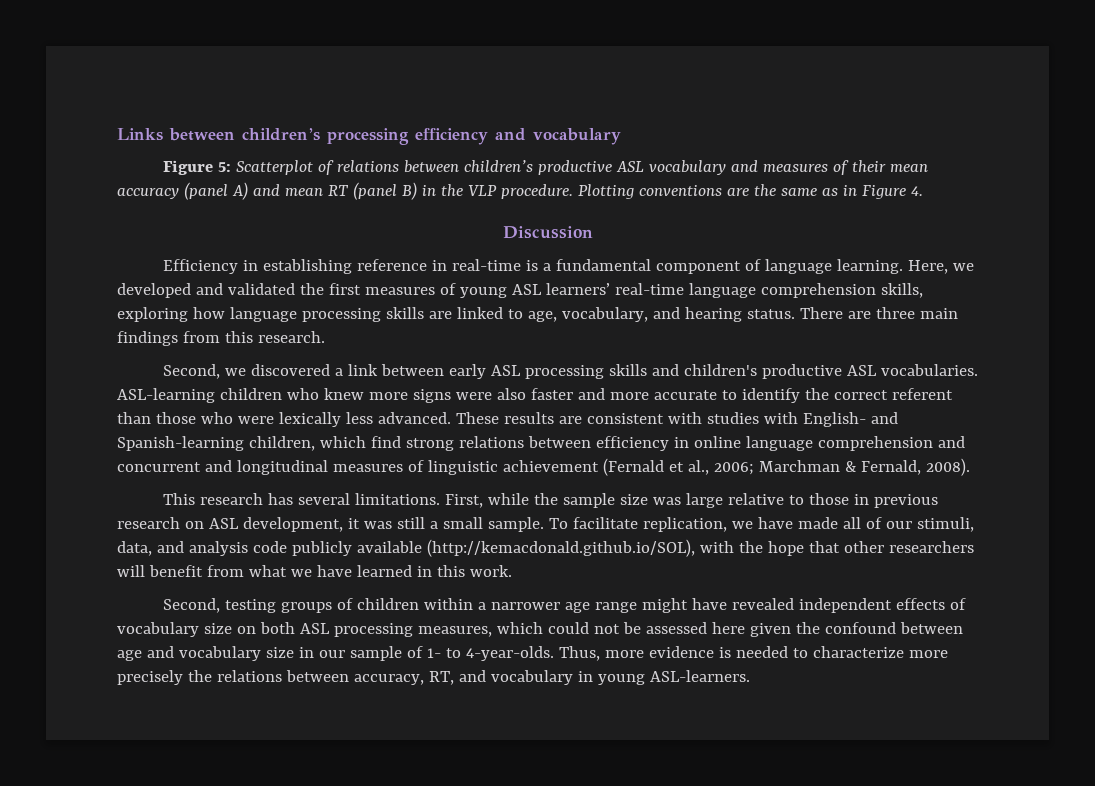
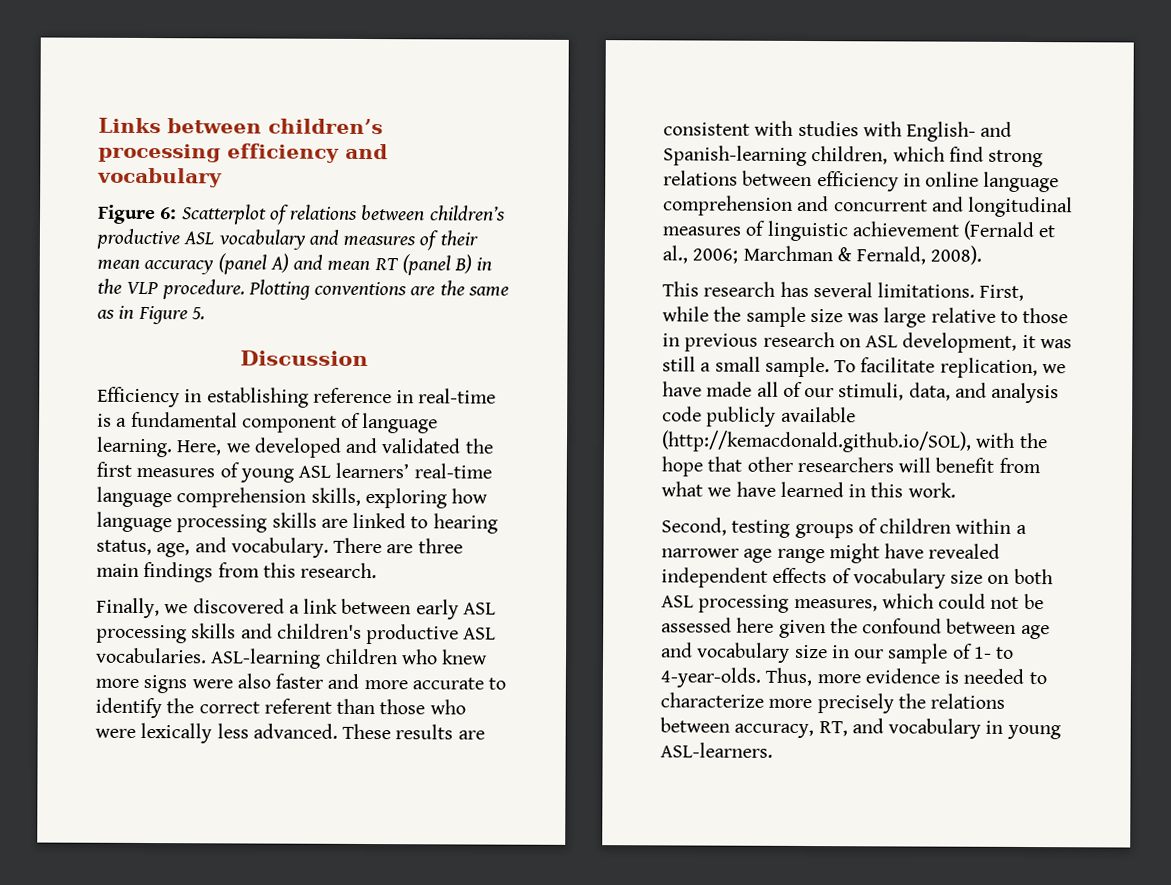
[217,162,231,172] 5: -> [160,207,178,220] 6:
[910,186,923,196] 4. -> [190,307,205,320] 5.
[527,307,795,322] age, vocabulary, and hearing status. -> [432,513,498,534] [96,537,329,558] hearing status, age, and vocabulary.
[162,364,220,379] Second, -> [96,597,160,619] Finally,

